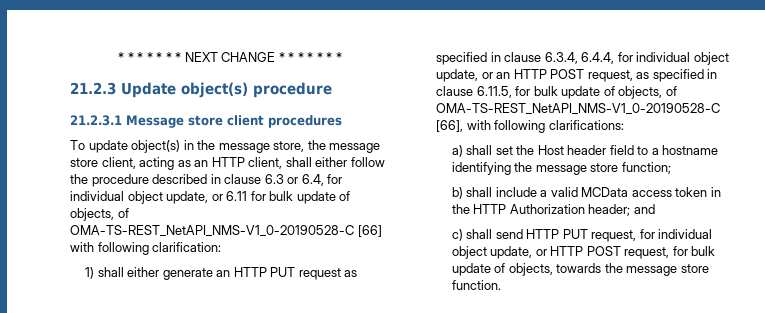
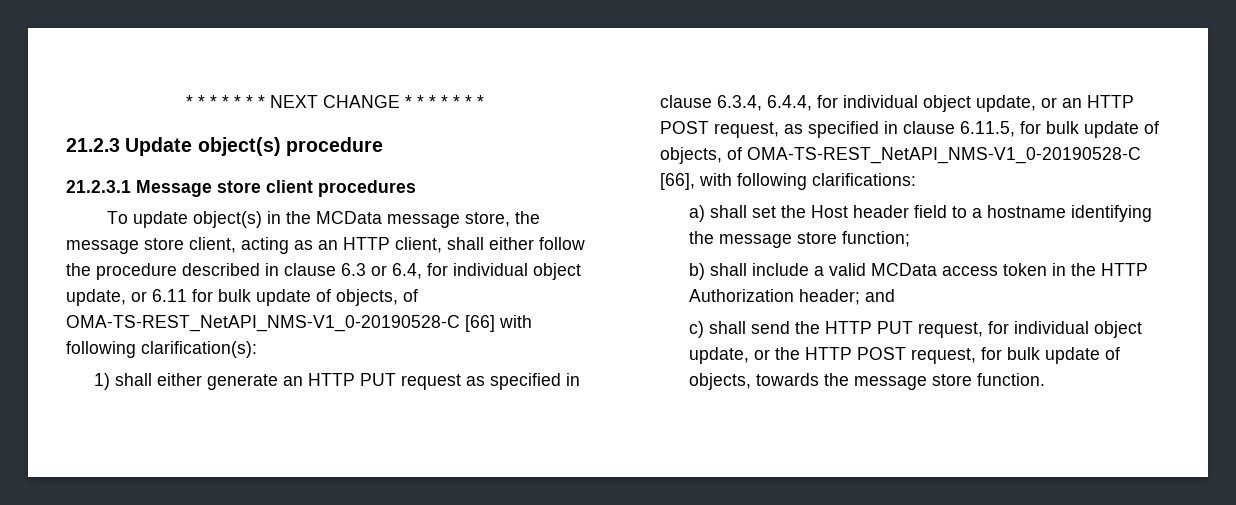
(216, 145) none -> [316,211,383,224] MCData
[152,242,222,252] clarification: -> [141,341,257,358] clarification(s):
(523, 234) none -> [794,321,820,334] the
(547, 252) none -> [774,347,800,360] the

